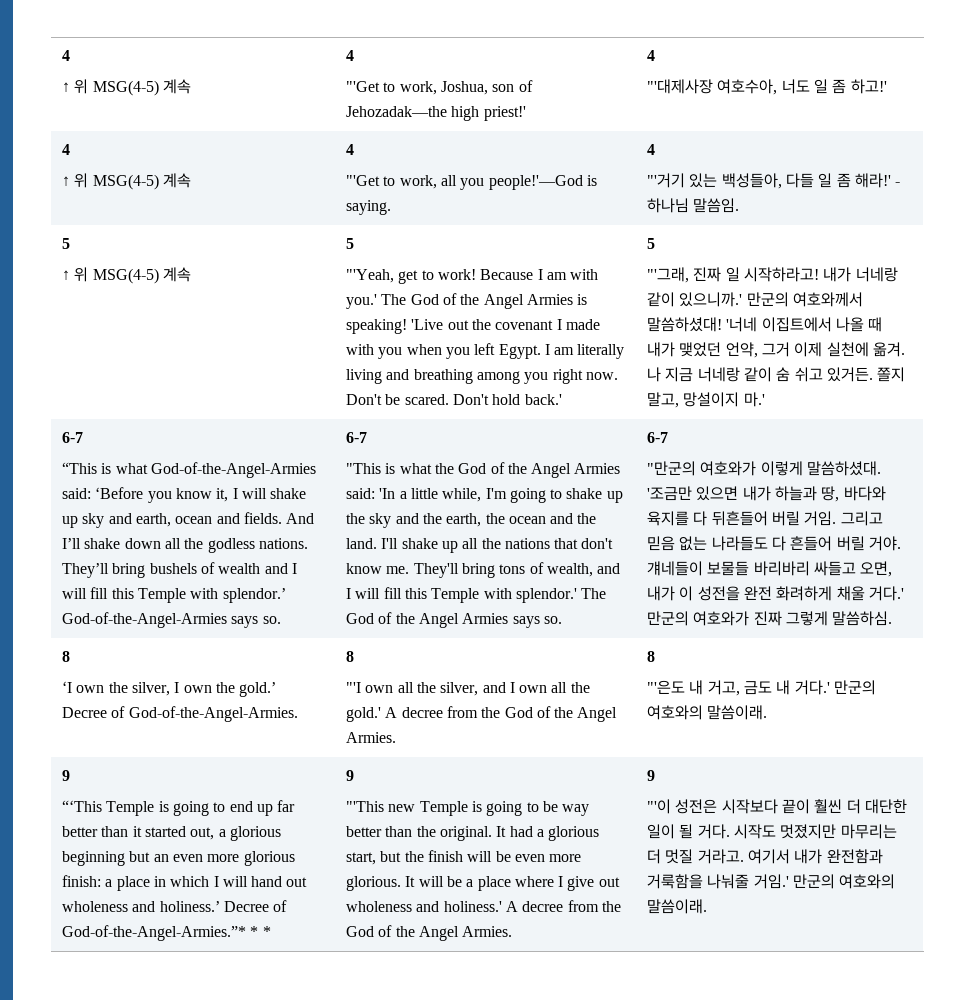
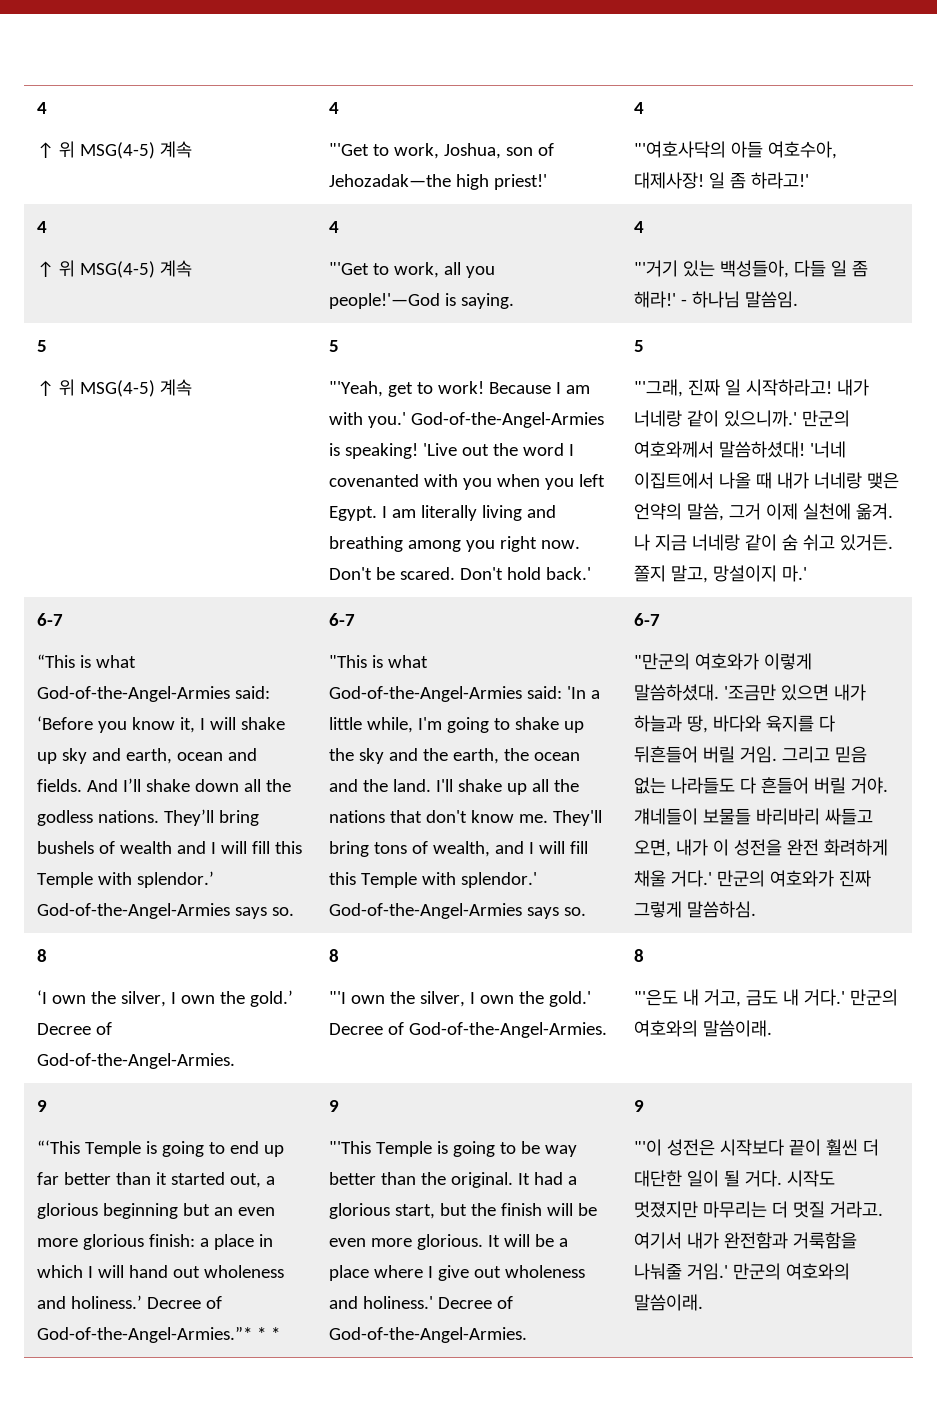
[646,79,887,95] "'대제사장 여호수아, 너도 일 좀 하고!' -> [634,141,838,159] [634,172,810,189] "'여호사닥의 아들 여호수아, 대제사장! 일 좀 하라고!'
[381,293,573,309] The God of the Angel Armies -> [411,412,605,428] God-of-the-Angel-Armies
[495,319,600,330] covenant I made -> [523,443,575,456] [329,474,420,487] word I covenanted
[679,342,758,358] 맺었던 언약, -> [814,472,900,489] [634,503,725,521] 너네랑 맺은 언약의 말씀,
[434,462,621,478] the God of the Angel Armies -> [329,686,523,702] God-of-the-Angel-Armies
[581,588,607,599] [345,612,509,628] The God of the Angel Armies -> [329,903,523,919] God-of-the-Angel-Armies
[397,682,590,696] [345,706,618,722] [345,732,396,743] all the silver, and I own all the gold.' A decree from the God of the Angel Armies. -> [390,991,592,1007] [329,1022,608,1038] the silver, I own the gold.' Decree of God-of-the-Angel-Armies.
[388,804,416,812] new -> (372, 1147) none
[505,900,621,912] [345,925,513,941] A decree from the God of the Angel Armies. -> [438,1296,514,1309] [329,1327,528,1343] Decree of God-of-the-Angel-Armies.

